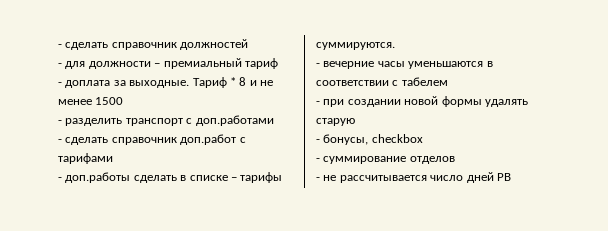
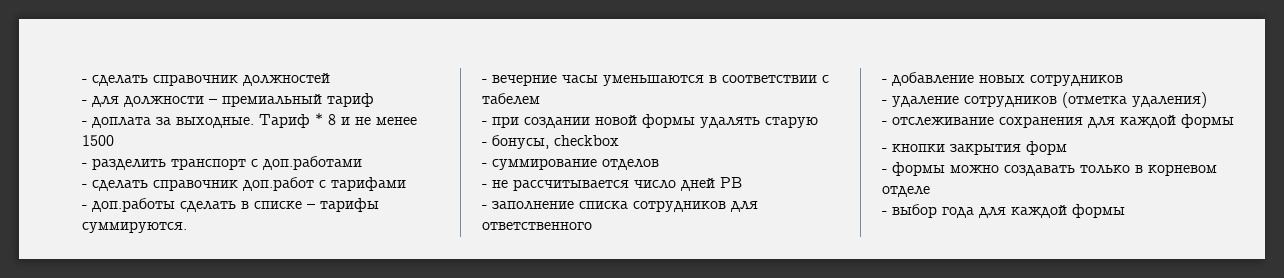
(511, 177) none -> [482,200,758,212] [482,222,592,230] [882,72,1123,86] [882,92,1207,108] [882,114,1234,128] [882,141,1067,155] [882,162,1217,176] [882,186,930,197] [882,204,1125,218] // - заполнение списка сотрудников для ответственного // - добавление новых сотрудников // - удаление сотрудников (отметка удаления) // - отслеживание сохранения для каждой формы // - кнопки закрытия форм // - формы можно создавать только в корневом отделе // - выбор года для каждой формы

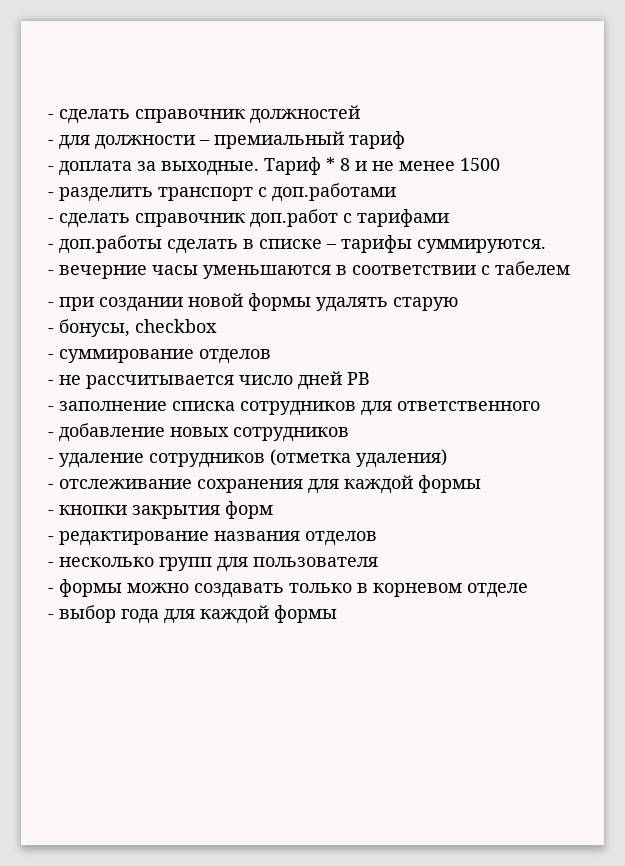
(1067, 148) none -> [48,531,377,546] [48,557,378,572] // - редактирование названия отделов // - несколько групп для пользователя

